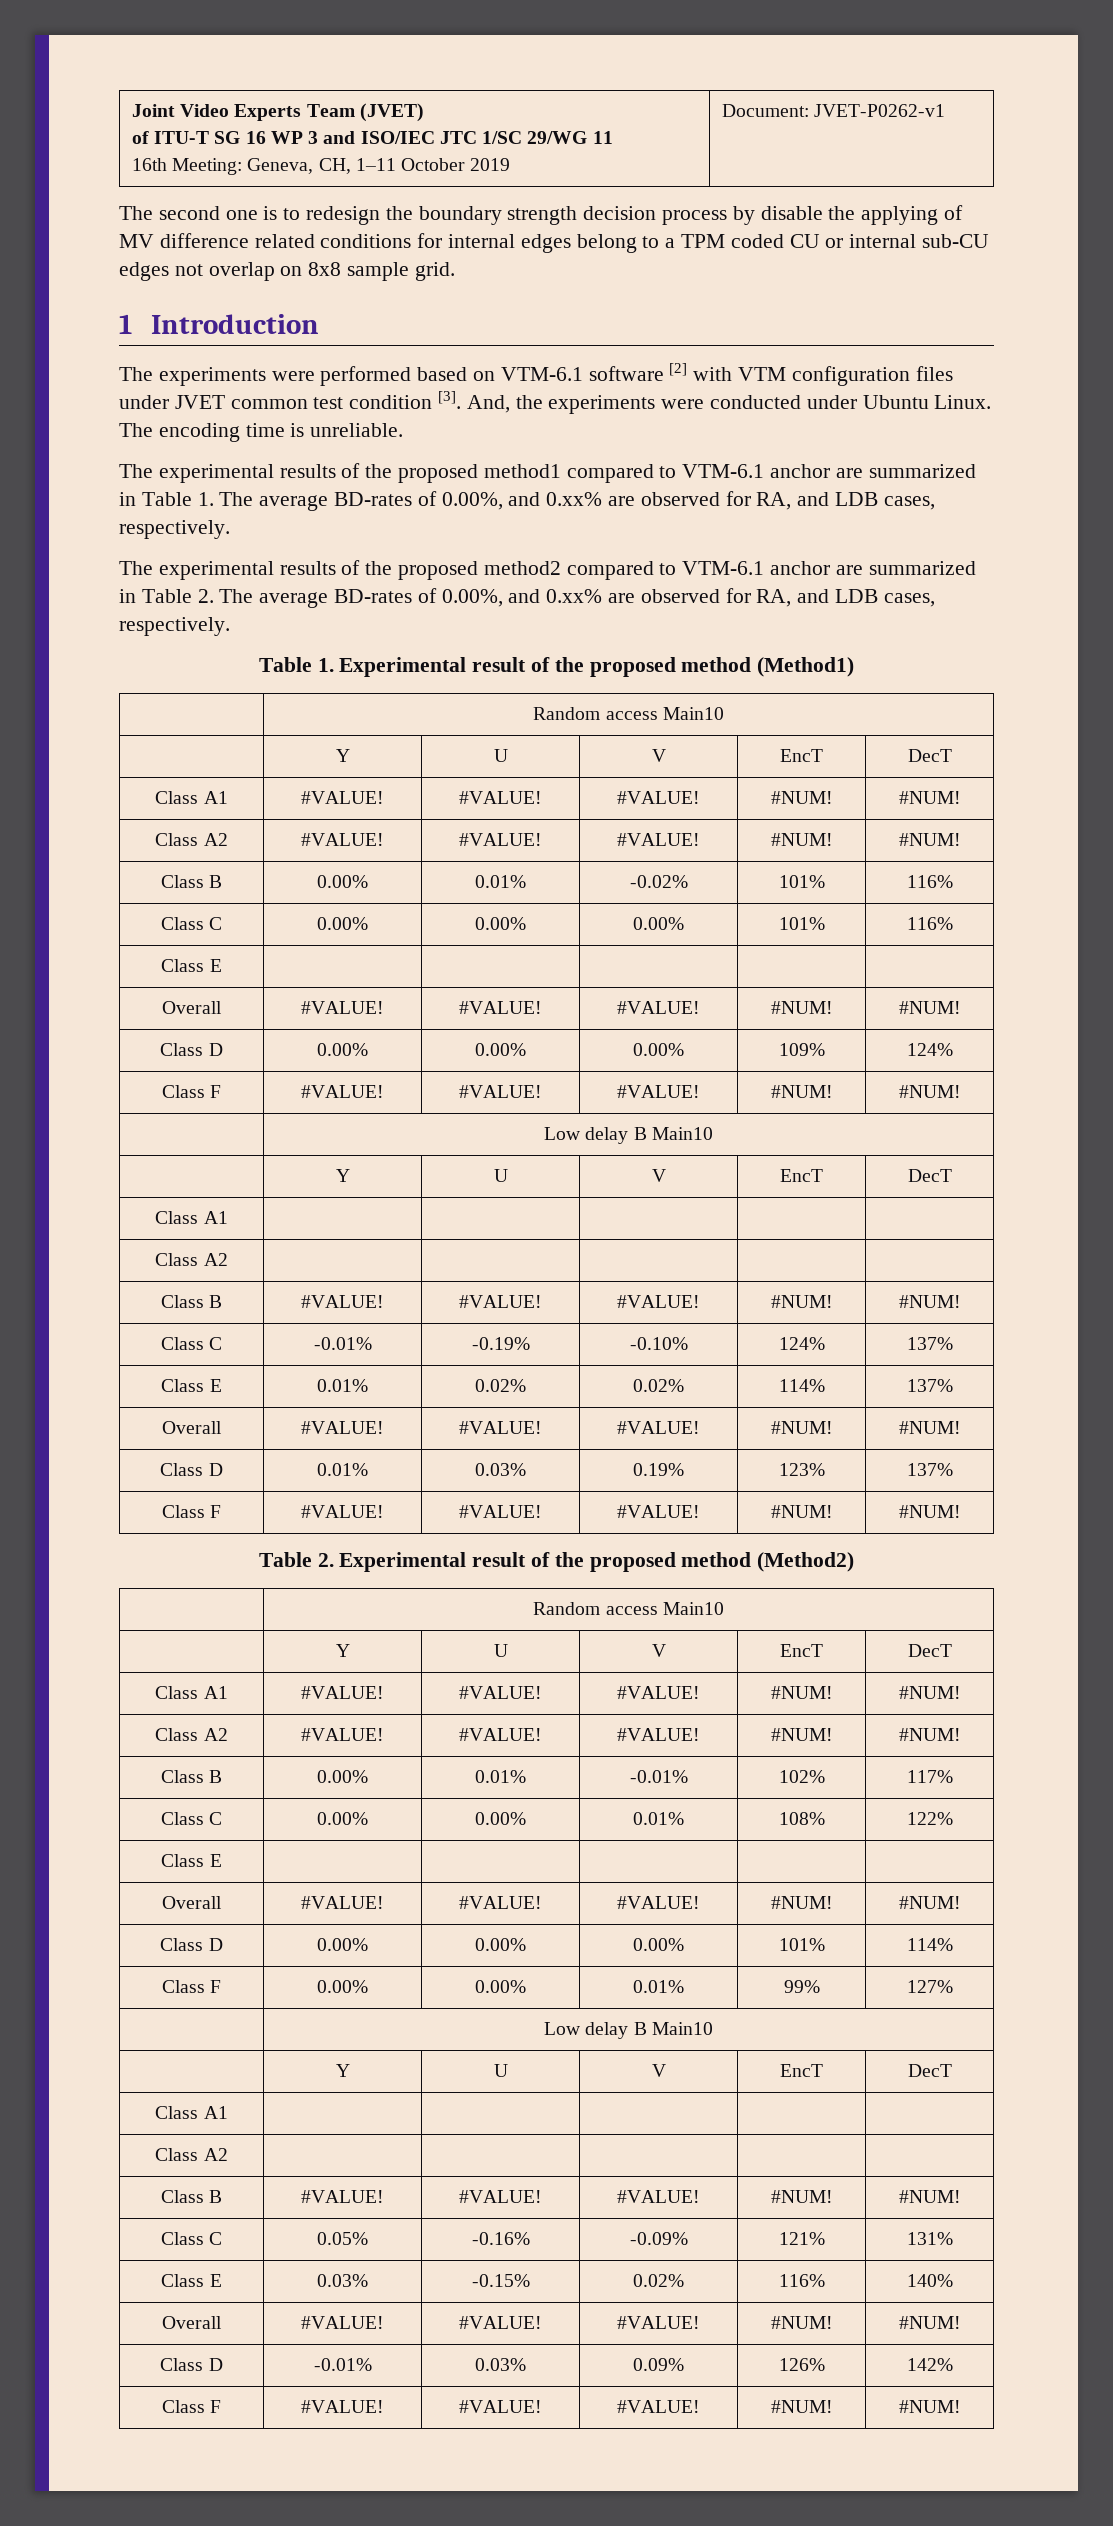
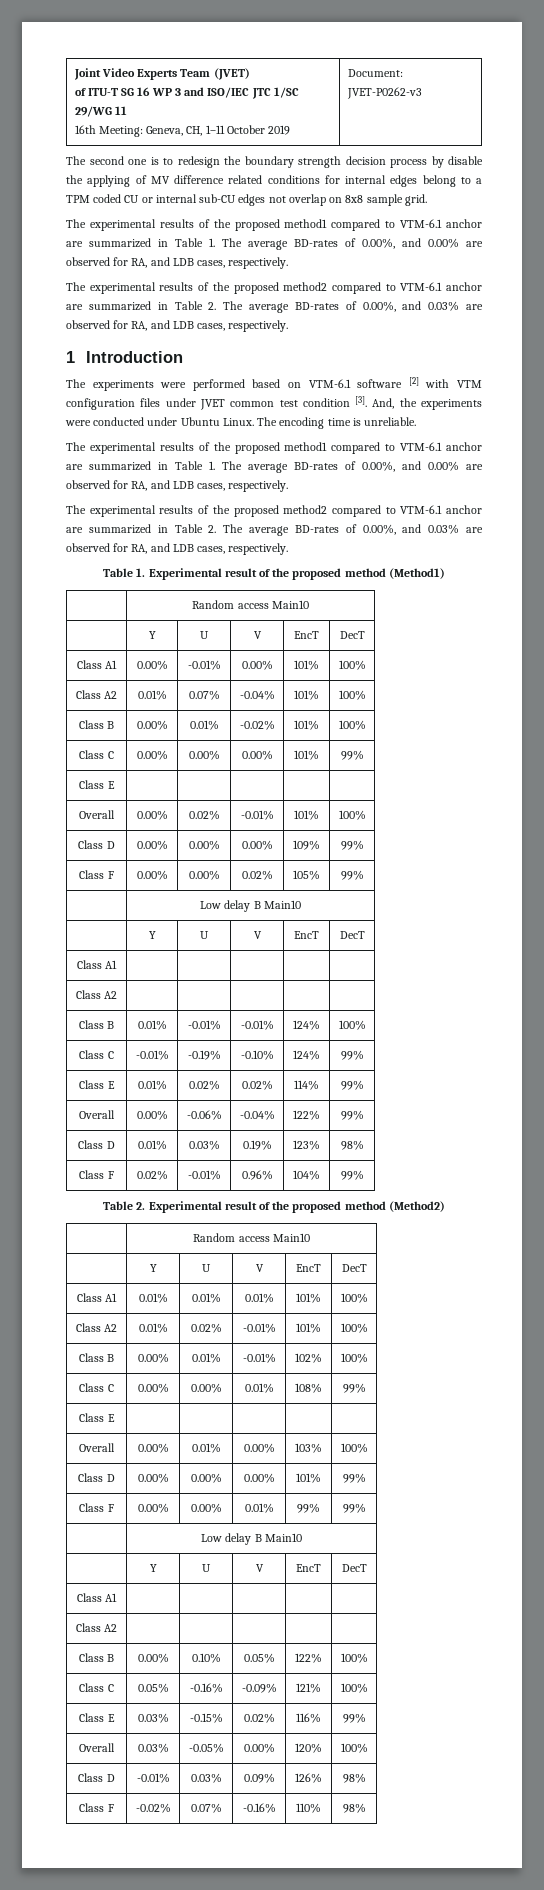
[814,104,946,117] JVET-P0262-v1 -> [346,87,422,99] JVET-P0262-v3
(455, 271) none -> [66,219,482,231] [66,238,483,250] [66,257,289,269] [66,282,482,294] [66,301,483,313] [66,320,289,332] // The experimental results of the proposed method1 compared to VTM-6.1 anchor are summarized in Table 1. The average BD-rates of 0.00%, and 0.00% are observed for RA, and LDB cases, respectively. // The experimental results of the proposed method2 compared to VTM-6.1 anchor are summarized in Table 2. The average BD-rates of 0.00%, and 0.03% are observed for RA, and LDB cases, respectively.
[546,492,603,506] 0.xx% -> [428,461,459,471] 0.00%
[546,589,603,603] 0.xx% -> [428,524,460,534] 0.03%
[301,791,384,804] [459,791,542,804] [617,791,700,804] [770,791,833,804] [898,791,961,804] [155,833,228,846] [301,833,384,846] [459,833,542,846] [617,833,700,846] [770,833,833,846] [898,833,961,846] #VALUE! | #VALUE! | #VALUE! | #NUM! | #NUM! // Class A2 | #VALUE! | #VALUE! | #VALUE! | #NUM! | #NUM! -> [136,660,168,670] [187,660,221,670] [241,660,273,670] [294,660,319,670] [338,660,366,670] [75,690,118,699] [137,690,167,700] [188,690,220,700] [239,690,275,700] [294,690,319,700] [338,690,366,700] 0.00% | -0.01% | 0.00% | 101% | 100% // Class A2 | 0.01% | 0.07% | -0.04% | 101% | 100%
[906,875,953,888] 116% -> [338,720,366,730] 100%
[906,917,953,930] [161,959,222,972] [162,1001,222,1014] [301,1001,384,1014] [459,1001,542,1014] [617,1001,700,1014] [770,1001,833,1014] [898,1001,961,1014] 116% // Class E | | | | | // Overall | #VALUE! | #VALUE! | #VALUE! | #NUM! | #NUM! -> [340,750,364,760] [79,780,115,789] [79,810,115,819] [136,810,168,820] [188,810,220,820] [240,810,274,820] [294,810,319,820] [338,810,366,820] 99% // Class E | | | | | // Overall | 0.00% | 0.02% | -0.01% | 101% | 100%
[906,1043,953,1056] [161,1085,222,1098] [301,1085,384,1098] [459,1085,542,1098] [617,1085,700,1098] [770,1085,833,1098] [898,1085,961,1098] 124% // Class F | #VALUE! | #VALUE! | #VALUE! | #NUM! | #NUM! -> [340,840,364,850] [79,870,114,879] [136,870,168,880] [188,870,220,880] [241,870,273,880] [293,870,320,880] [340,870,364,880] 99% // Class F | 0.00% | 0.00% | 0.02% | 105% | 99%
[301,1295,384,1308] [459,1295,542,1308] [617,1295,700,1308] [770,1295,833,1308] [898,1295,961,1308] #VALUE! | #VALUE! | #VALUE! | #NUM! | #NUM! -> [137,1020,167,1030] [187,1020,221,1030] [240,1020,274,1030] [293,1020,320,1030] [338,1020,366,1030] 0.01% | -0.01% | -0.01% | 124% | 100%
[906,1337,953,1350] 137% -> [340,1050,364,1060] 99%
[906,1379,953,1392] [162,1421,222,1434] [301,1421,384,1434] [459,1421,542,1434] [617,1421,700,1434] [770,1421,833,1434] [898,1421,961,1434] 137% // Overall | #VALUE! | #VALUE! | #VALUE! | #NUM! | #NUM! -> [340,1080,364,1090] [79,1110,115,1119] [136,1110,168,1120] [186,1110,222,1120] [239,1110,275,1120] [293,1110,320,1120] [340,1110,364,1120] 99% // Overall | 0.00% | -0.06% | -0.04% | 122% | 99%
[906,1463,953,1476] [161,1505,222,1518] [301,1505,384,1518] [459,1505,542,1518] [617,1505,700,1518] [770,1505,833,1518] [898,1505,961,1518] 137% // Class F | #VALUE! | #VALUE! | #VALUE! | #NUM! | #NUM! -> [340,1140,364,1150] [79,1170,114,1179] [136,1170,168,1180] [187,1170,221,1180] [241,1170,273,1180] [293,1170,320,1180] [340,1170,364,1180] 98% // Class F | 0.02% | -0.01% | 0.96% | 104% | 99%
[301,1686,384,1699] [459,1686,542,1699] [617,1686,700,1699] [770,1686,833,1699] [898,1686,961,1699] [155,1728,228,1741] [301,1728,384,1741] [459,1728,542,1741] [617,1728,700,1741] [770,1728,833,1741] [898,1728,961,1741] #VALUE! | #VALUE! | #VALUE! | #NUM! | #NUM! // Class A2 | #VALUE! | #VALUE! | #VALUE! | #NUM! | #NUM! -> [138,1293,168,1303] [191,1293,221,1303] [244,1293,274,1303] [296,1293,321,1303] [340,1293,368,1303] [75,1323,118,1332] [138,1323,168,1333] [190,1323,222,1333] [242,1323,276,1333] [296,1323,321,1333] [340,1323,368,1333] 0.01% | 0.01% | 0.01% | 101% | 100% // Class A2 | 0.01% | 0.02% | -0.01% | 101% | 100%
[906,1770,953,1783] 117% -> [340,1353,368,1363] 100%
[906,1812,953,1825] [161,1854,222,1867] [162,1896,222,1909] [301,1896,384,1909] [459,1896,542,1909] [617,1896,700,1909] [770,1896,833,1909] [898,1896,961,1909] 122% // Class E | | | | | // Overall | #VALUE! | #VALUE! | #VALUE! | #NUM! | #NUM! -> [342,1383,366,1393] [79,1413,115,1422] [79,1443,115,1452] [137,1443,169,1453] [191,1443,221,1453] [243,1443,275,1453] [295,1443,322,1453] [340,1443,368,1453] 99% // Class E | | | | | // Overall | 0.00% | 0.01% | 0.00% | 103% | 100%
[906,1938,953,1951] 114% -> [342,1473,366,1483] 99%
[906,1980,953,1993] 127% -> [342,1503,366,1513] 99%
[301,2190,384,2203] [459,2190,542,2203] [617,2190,700,2203] [770,2190,833,2203] [898,2190,961,2203] #VALUE! | #VALUE! | #VALUE! | #NUM! | #NUM! -> [137,1653,169,1663] [191,1653,221,1663] [243,1653,275,1663] [295,1653,322,1663] [340,1653,368,1663] 0.00% | 0.10% | 0.05% | 122% | 100%
[906,2232,953,2245] 131% -> [340,1683,368,1693] 100%
[906,2274,953,2287] [162,2316,222,2329] [301,2316,384,2329] [459,2316,542,2329] [617,2316,700,2329] [770,2316,833,2329] [898,2316,961,2329] 140% // Overall | #VALUE! | #VALUE! | #VALUE! | #NUM! | #NUM! -> [342,1713,366,1723] [79,1743,115,1752] [137,1743,169,1753] [188,1743,224,1753] [243,1743,275,1753] [295,1743,322,1753] [340,1743,368,1753] 99% // Overall | 0.03% | -0.05% | 0.00% | 120% | 100%
[906,2358,953,2371] [161,2400,222,2413] [301,2400,384,2413] [459,2400,542,2413] [617,2400,700,2413] [770,2400,833,2413] [898,2400,961,2413] 142% // Class F | #VALUE! | #VALUE! | #VALUE! | #NUM! | #NUM! -> [342,1773,366,1783] [79,1803,114,1812] [135,1803,171,1813] [190,1803,222,1813] [242,1803,276,1813] [296,1803,321,1813] [342,1803,366,1813] 98% // Class F | -0.02% | 0.07% | -0.16% | 110% | 98%

